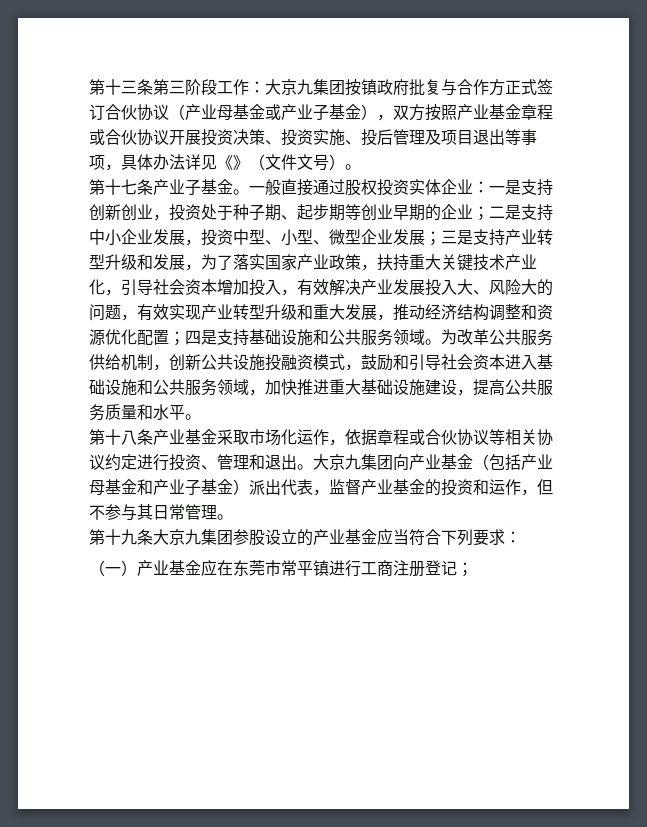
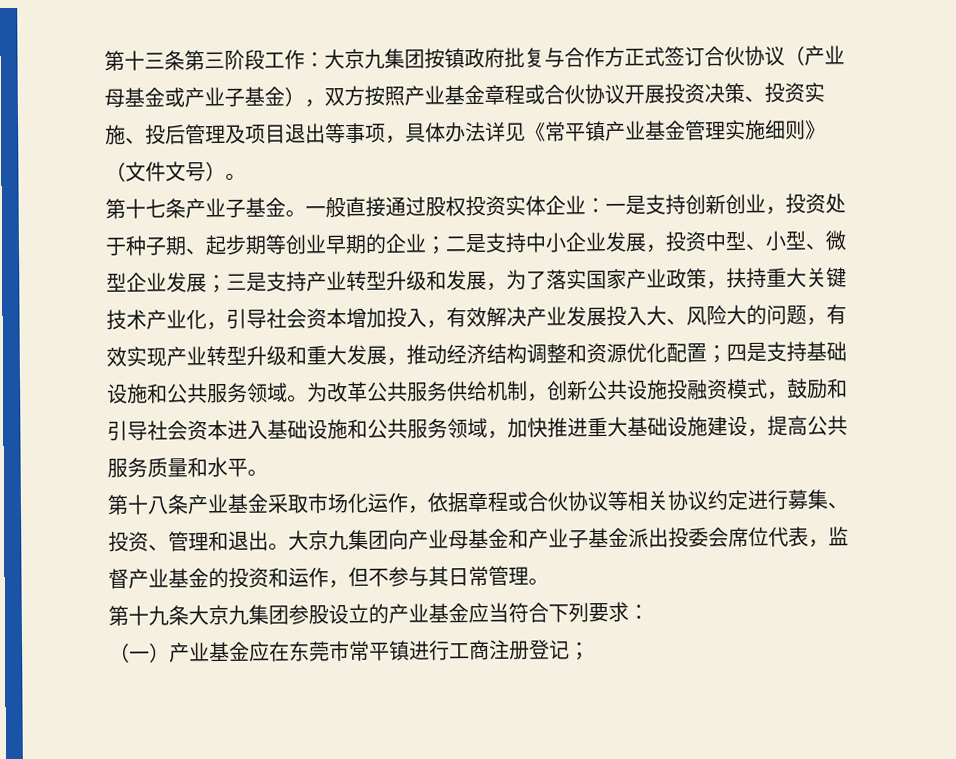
(233, 162) none -> [545,119,806,142] 常平镇产业基金管理实施细则
(169, 462) none -> [787,489,848,510] 募集、
[441,454,553,470] 基金（包括产业 -> (449, 539) none
[233,479,281,495] ）派出 -> [628,526,769,548] 派出投委会席位

